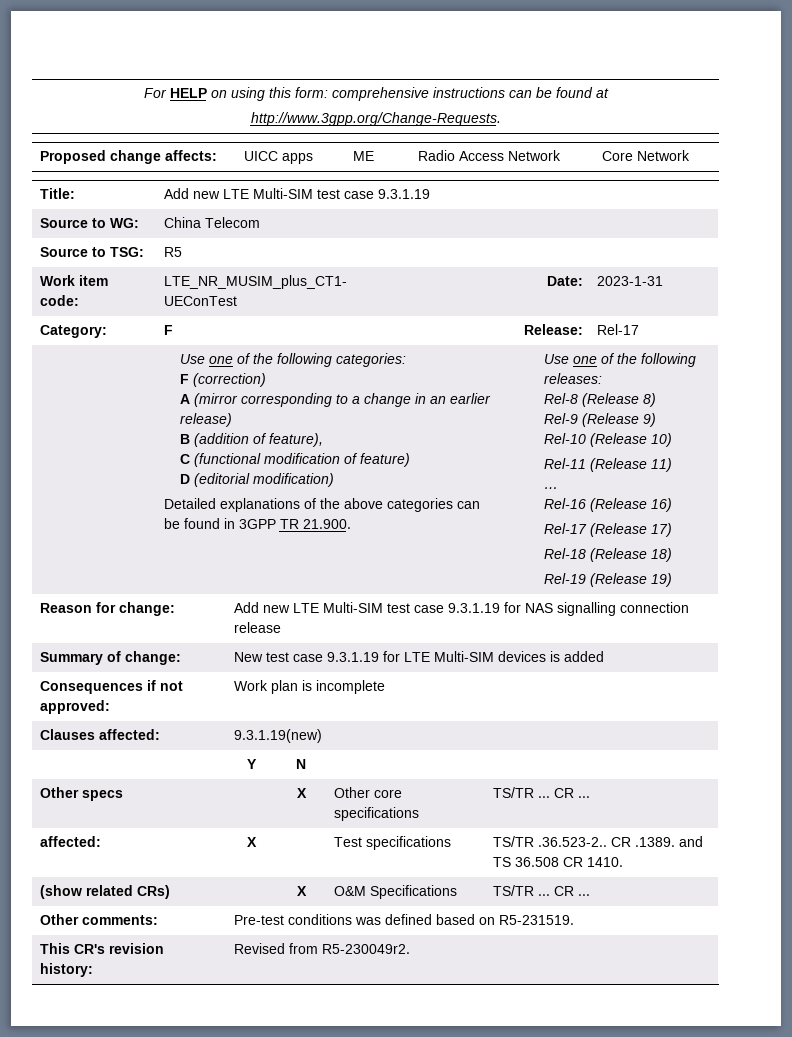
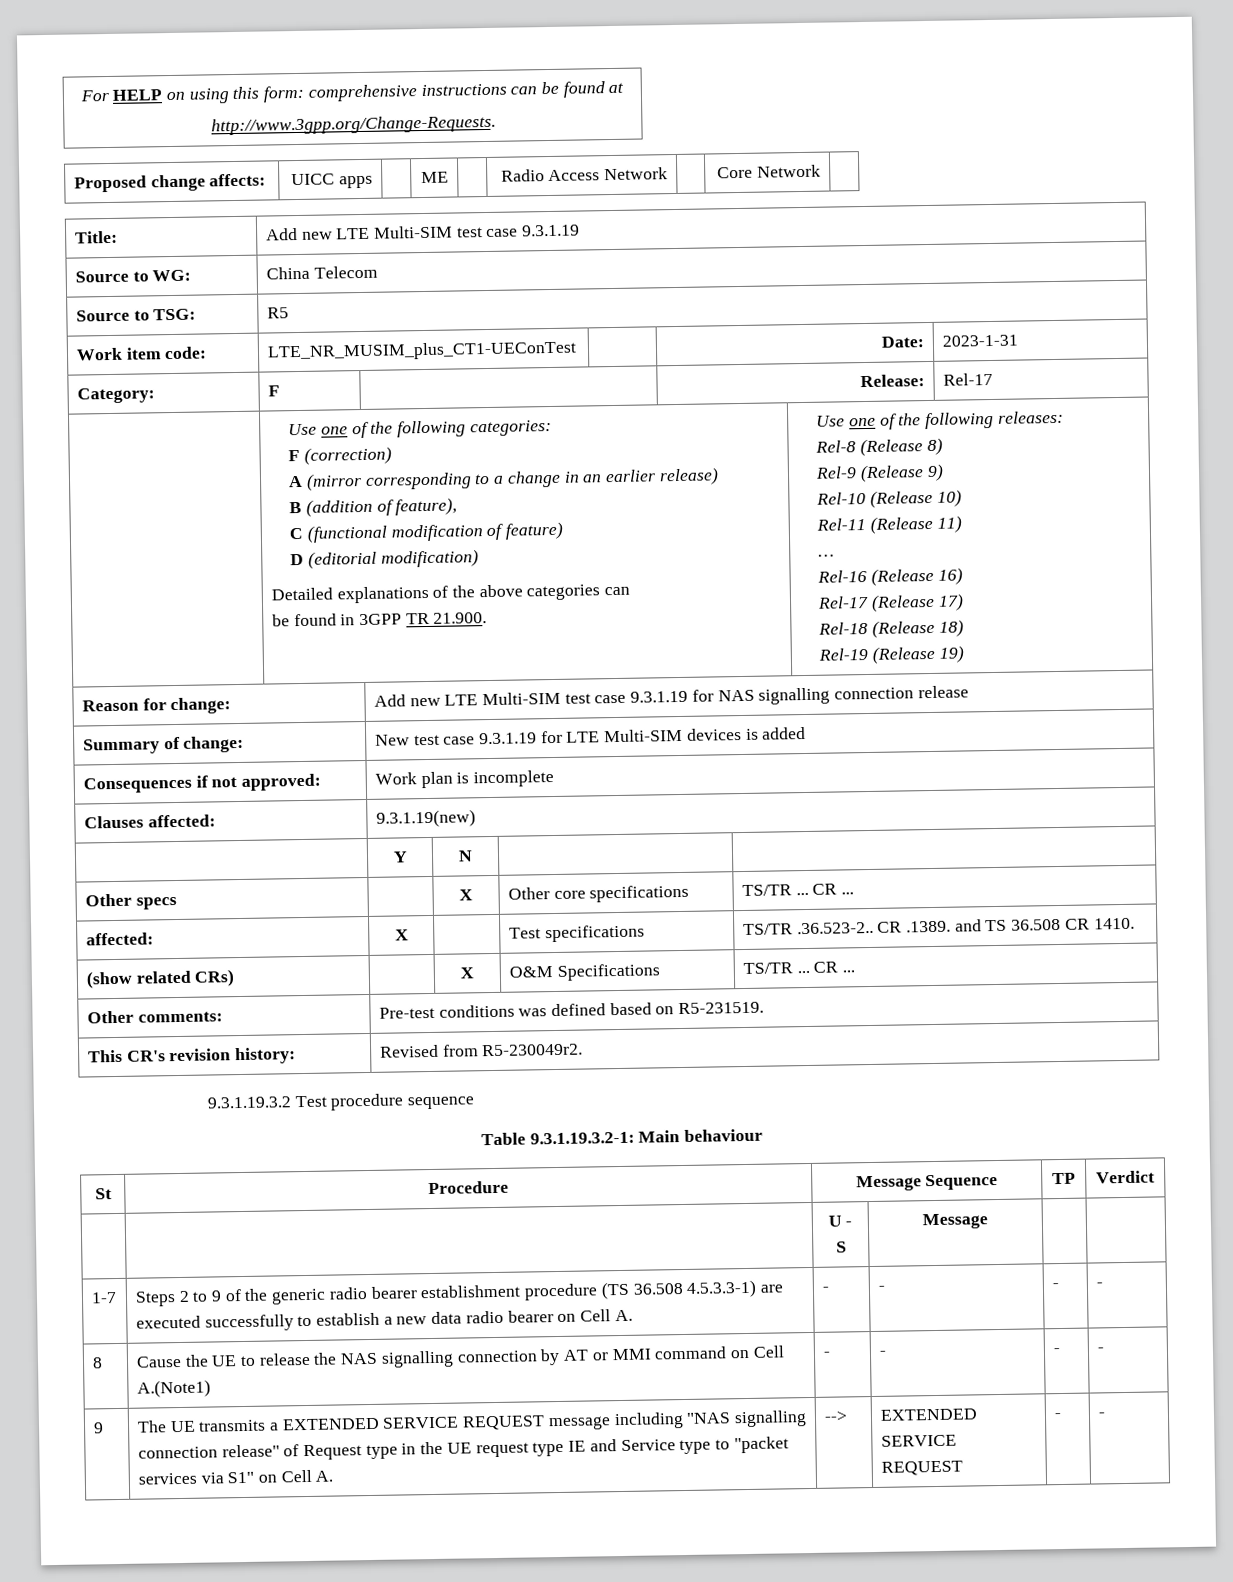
(410, 949) none -> [207,1093,476,1111] [480,1128,764,1146] [94,1188,112,1200] [428,1180,509,1195] [855,1173,999,1192] [1052,1172,1076,1185] [1096,1170,1155,1184] [827,1215,853,1227] [835,1241,847,1253] [922,1213,988,1230] [90,1292,117,1304] [134,1279,783,1307] [135,1309,633,1332] [821,1286,829,1292] [877,1285,885,1291] [1051,1283,1059,1289] [1095,1282,1103,1288] [91,1357,103,1369] [135,1345,785,1368] [136,1379,211,1398] [822,1351,831,1357] [878,1350,887,1356] [1052,1348,1060,1354] [1096,1347,1104,1353] [92,1422,104,1434] [136,1410,808,1433] [137,1436,789,1461] [137,1469,334,1485] [823,1410,848,1422] [879,1408,978,1421] [880,1434,957,1447] [880,1460,963,1476] [1053,1413,1062,1419] [1097,1412,1106,1418] // 9.3.1.19.3.2 Test procedure sequence // Table 9.3.1.19.3.2-1: Main behaviour // St | Procedure | Message Sequence | TP | Verdict // | | U - S | Message | | // 1-7 | Steps 2 to 9 of the generic radio bearer establishment procedure (TS 36.508 4.5.3.3-1) are executed successfully to establish a new data radio bearer on Cell A. | - | - | - | - // 8 | Cause the UE to release the NAS signalling connection by AT or MMI command on Cell A.(Note1) | - | - | - | - // 9 | The UE transmits a EXTENDED SERVICE REQUEST message including "NAS signalling connection release" of Request type in the UE request type IE and Service type to "packet services via S1" on Cell A. | --> | EXTENDED SERVICE REQUEST | - | -

